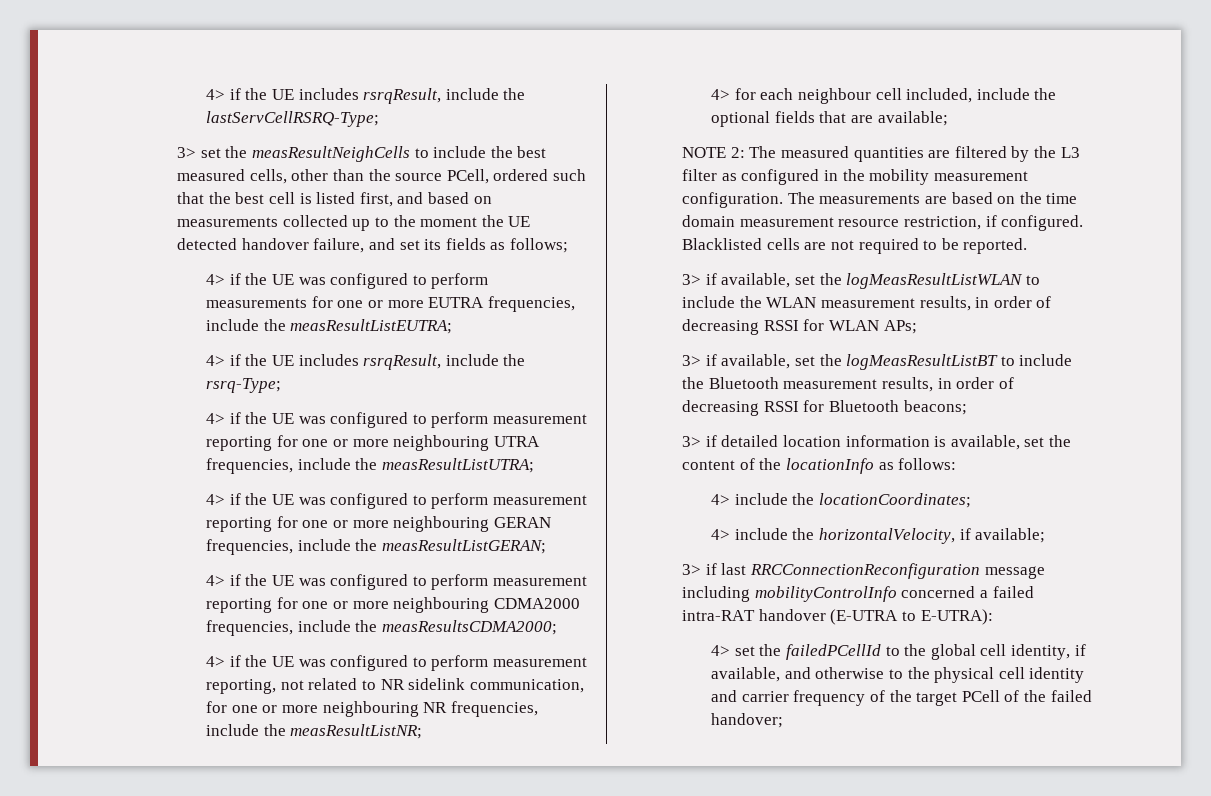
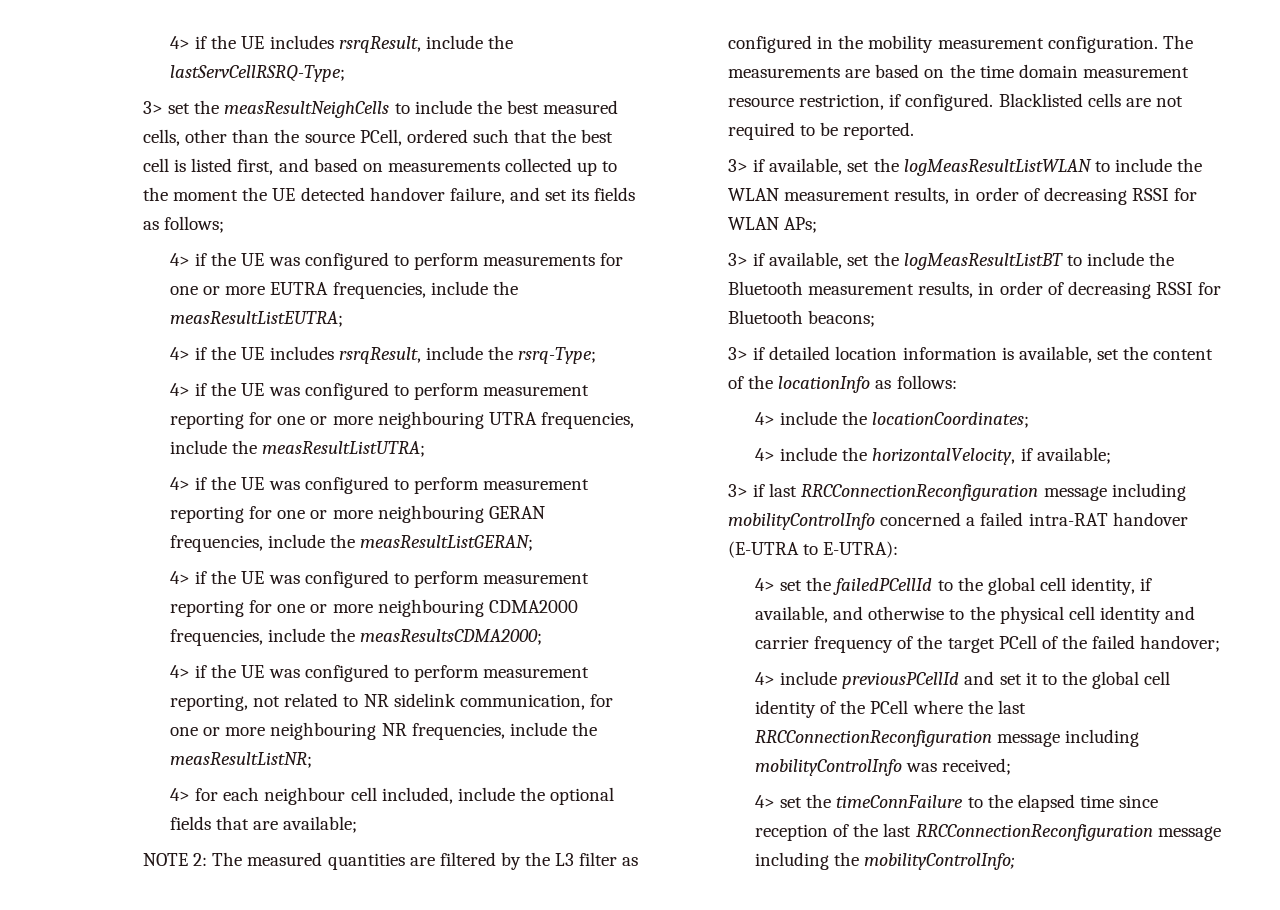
(784, 720) none -> [755,671,1171,689] [755,700,1026,718] [755,729,1140,747] [755,758,1012,776] [755,794,1159,812] [755,823,1221,841] [755,852,1016,870] // 4> include previousPCellId and set it to the global cell identity of the PCell where the last RRCConnectionReconfiguration message including mobilityControlInfo was received; // 4> set the timeConnFailure to the elapsed time since reception of the last RRCConnectionReconfiguration message including the mobilityControlInfo;

